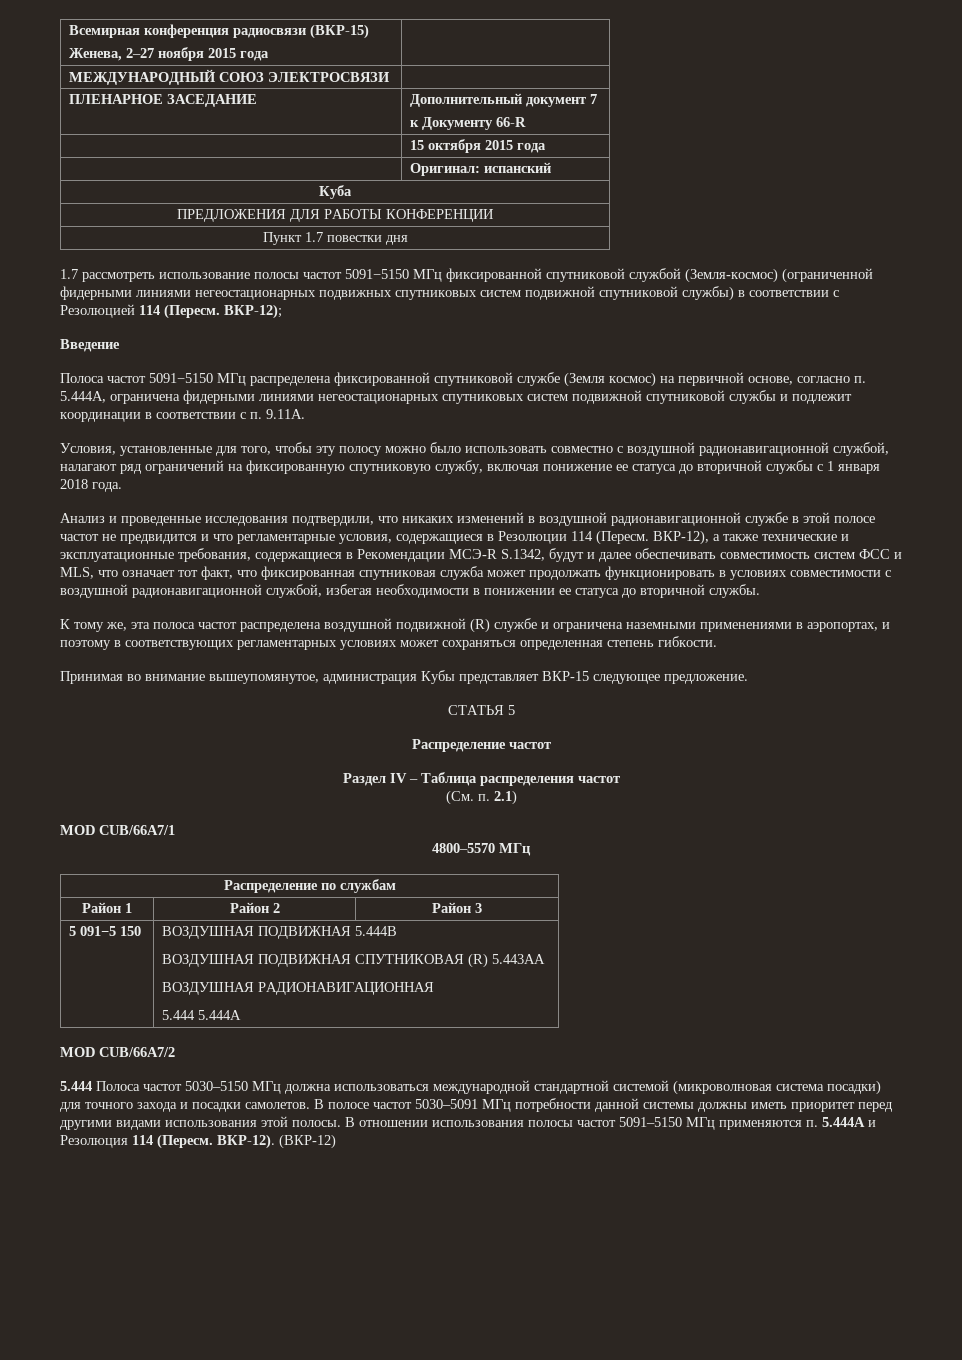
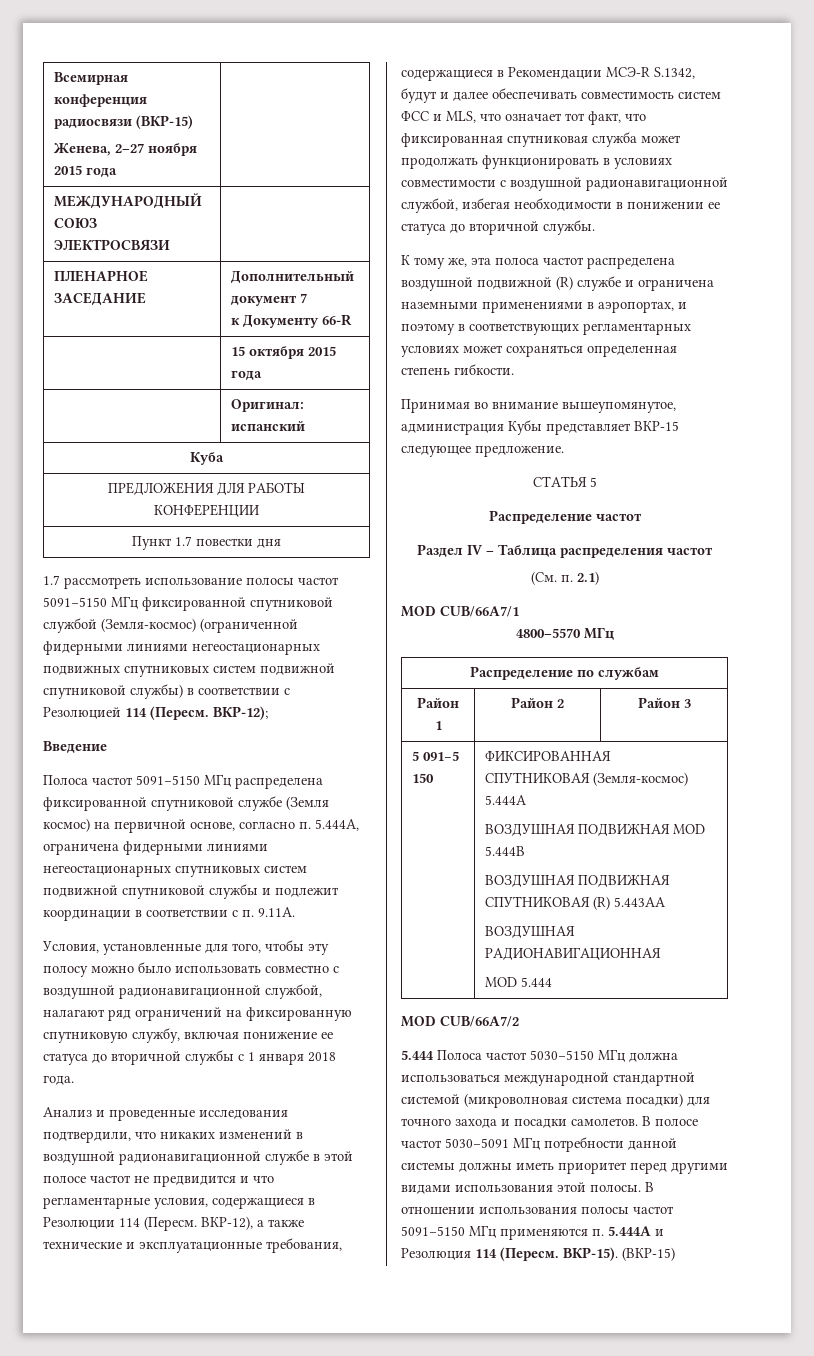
[162,926,352,939] ВОЗДУШНАЯ ПОДВИЖНАЯ -> [484,751,611,761] [484,772,688,786] [484,795,527,805] [484,823,705,837] ФИКСИРОВАННАЯ СПУТНИКОВАЯ (Земля-космос) 5.444A // ВОЗДУШНАЯ ПОДВИЖНАЯ MOD
[162,1010,242,1020] 5.444 5.444A -> [484,977,552,987] MOD 5.444
[217,1134,336,1149] ВКР-12). (ВКР-12) -> [563,1247,675,1261] ВКР-15). (ВКР-15)

